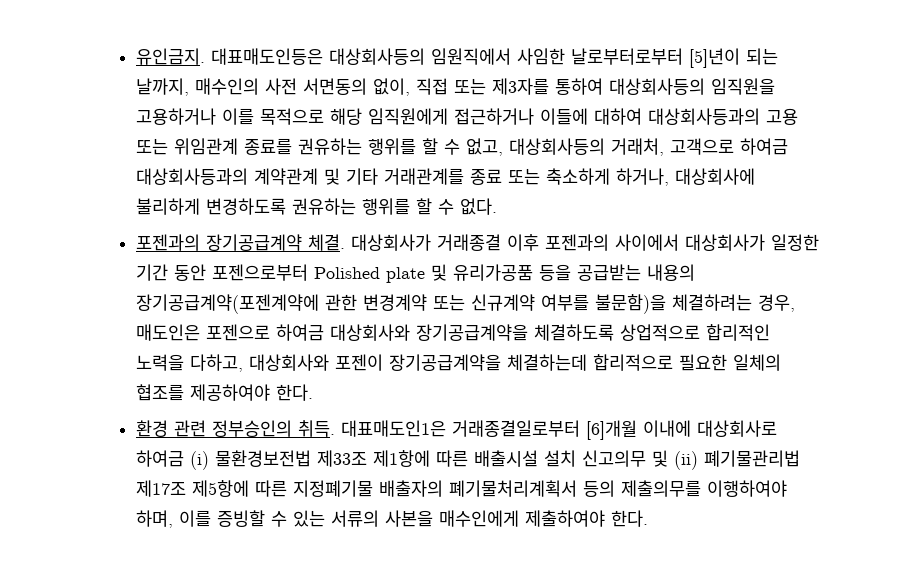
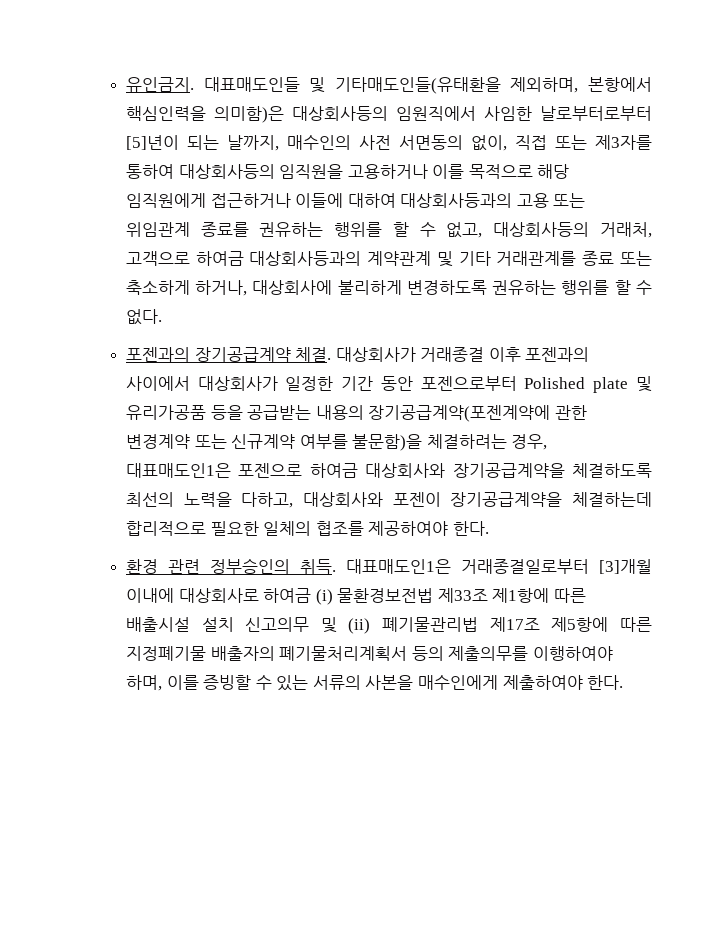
[210,48,323,65] 대표매도인등은 -> [203,77,652,94] [125,106,284,123] 대표매도인들 및 기타매도인들(유태환을 제외하며, 본항에서 핵심인력을 의미함)은
[135,324,200,341] 매도인은 -> [125,463,231,478] 대표매도인1은
[619,324,770,341] 상업적으로 합리적인 -> [125,492,174,507] 최선의
[585,420,637,440] [6]개월 -> [598,559,652,574] [3]개월

